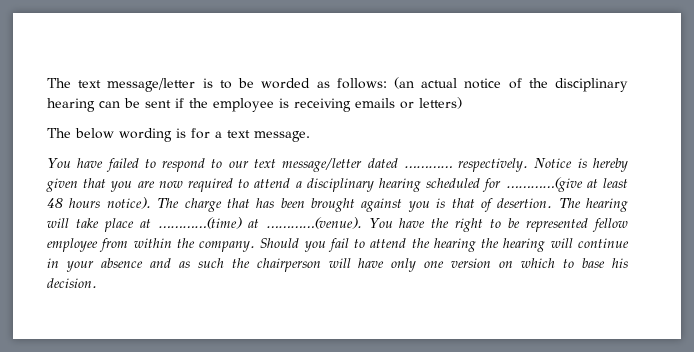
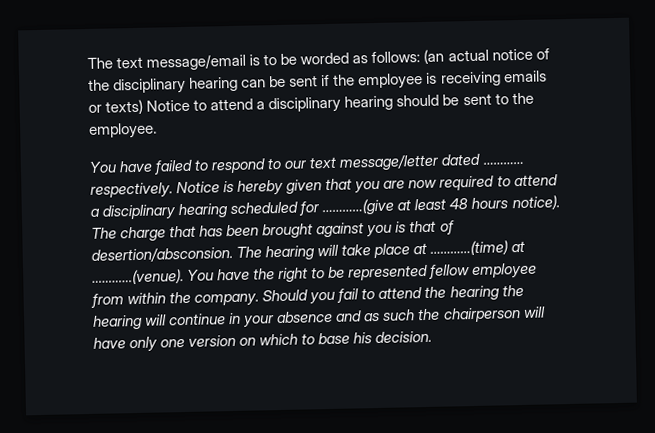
[107,78,196,92] message/letter -> [146,53,247,71] message/email
[419,97,462,109] [47,128,310,142] letters) // The below wording is for a text message. -> [105,92,534,115] [89,122,157,139] texts) Notice to attend a disciplinary hearing should be sent to the employee.
[497,198,553,208] desertion. -> [91,245,233,263] desertion/absconsion.

